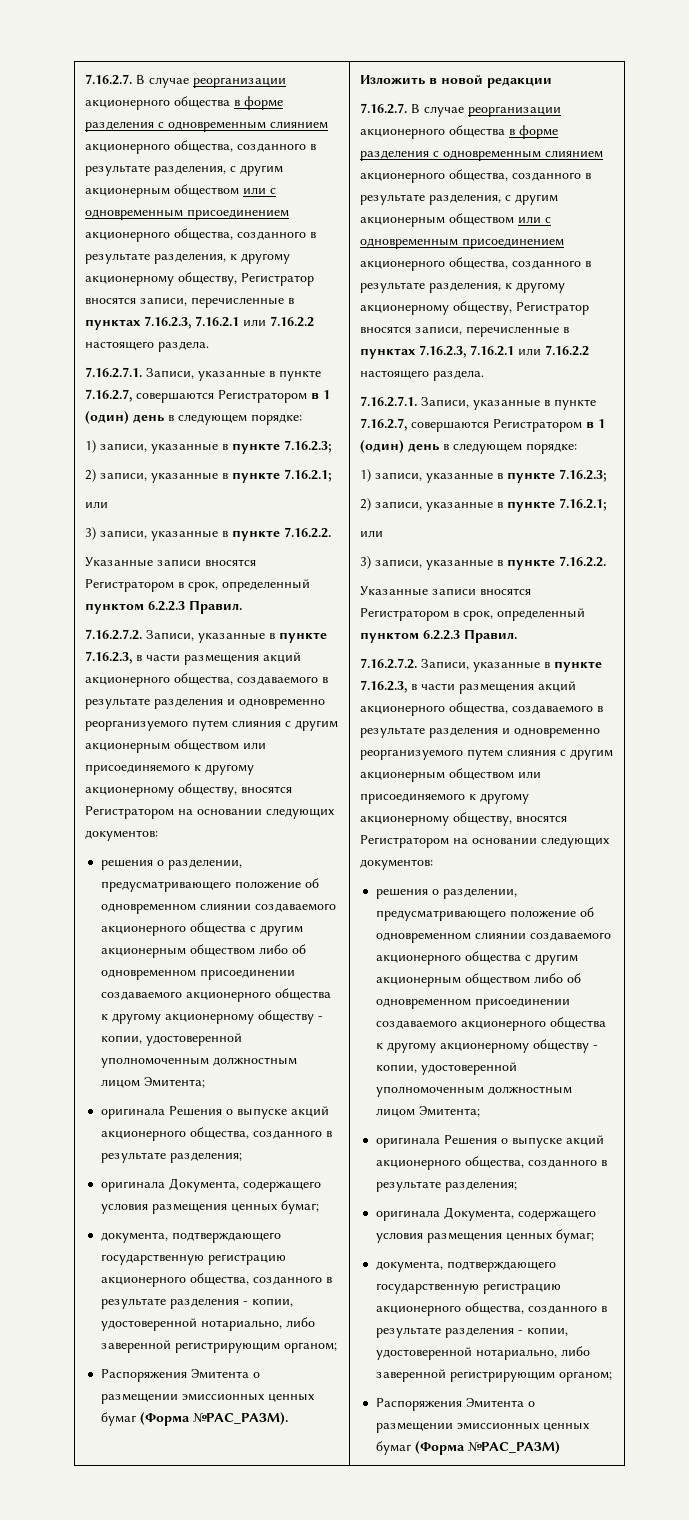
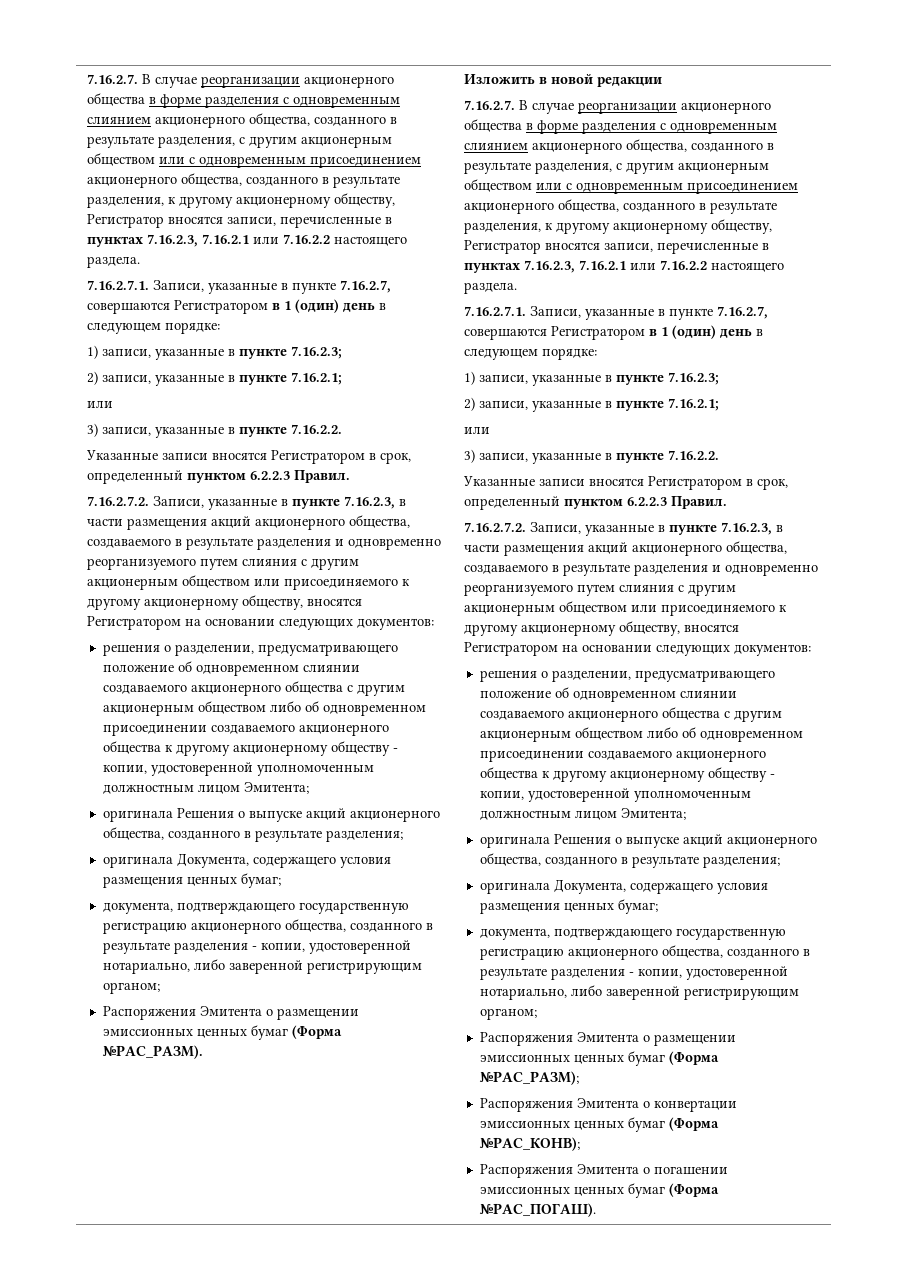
[467,1441,560,1454] №РАС_РАЗМ) -> [478,1071,579,1085] [479,1098,737,1112] [479,1117,719,1132] [478,1137,580,1151] [479,1164,728,1178] [479,1183,719,1198] [478,1203,596,1217] №РАС_РАЗМ); // Распоряжения Эмитента о конвертации эмиссионных ценных бумаг (Форма №РАС_КОНВ); // Распоряжения Эмитента о погашении эмиссионных ценных бумаг (Форма №РАС_ПОГАШ).

